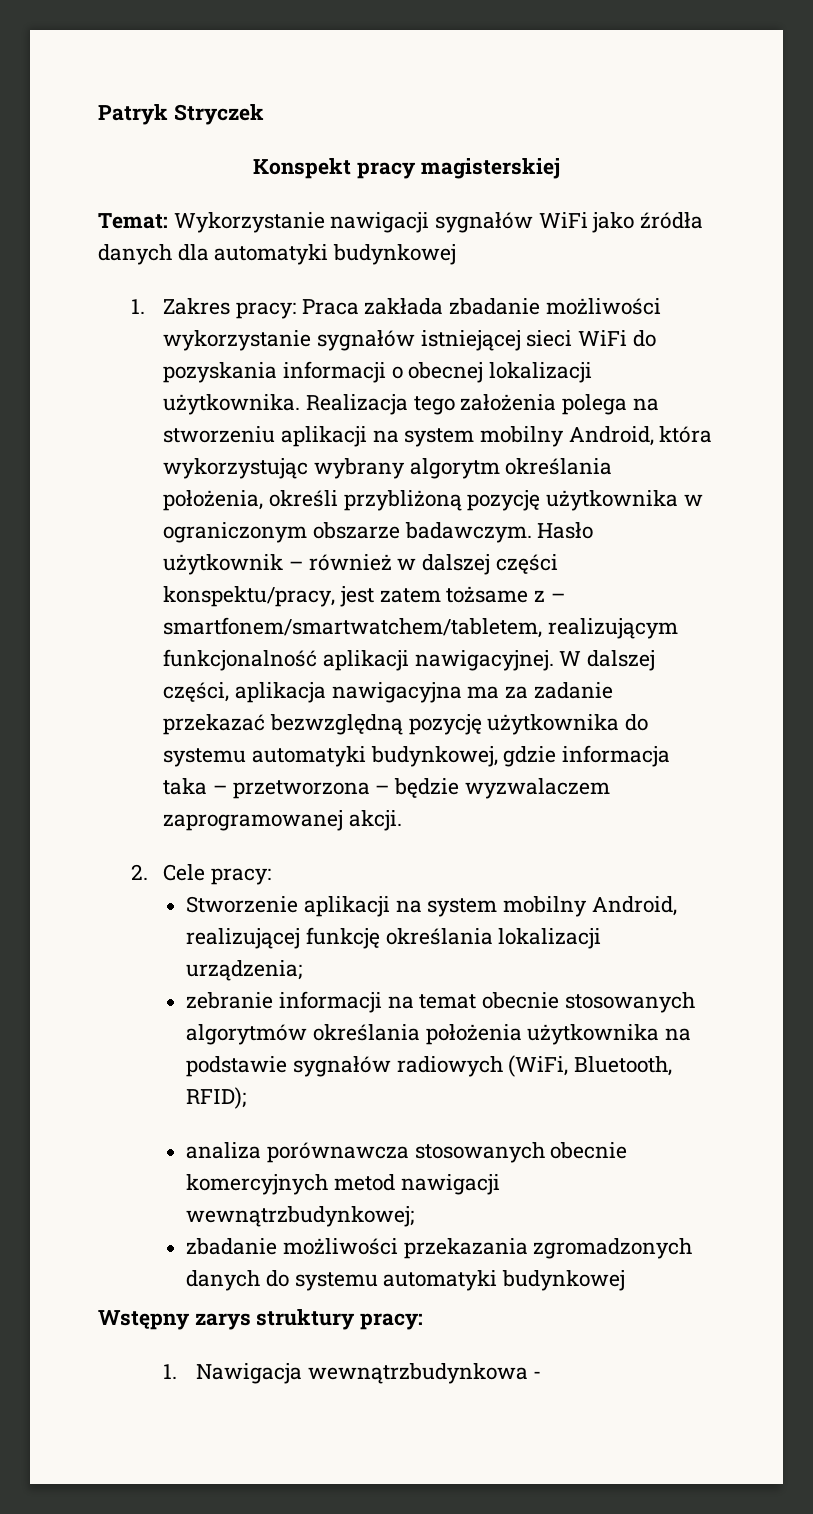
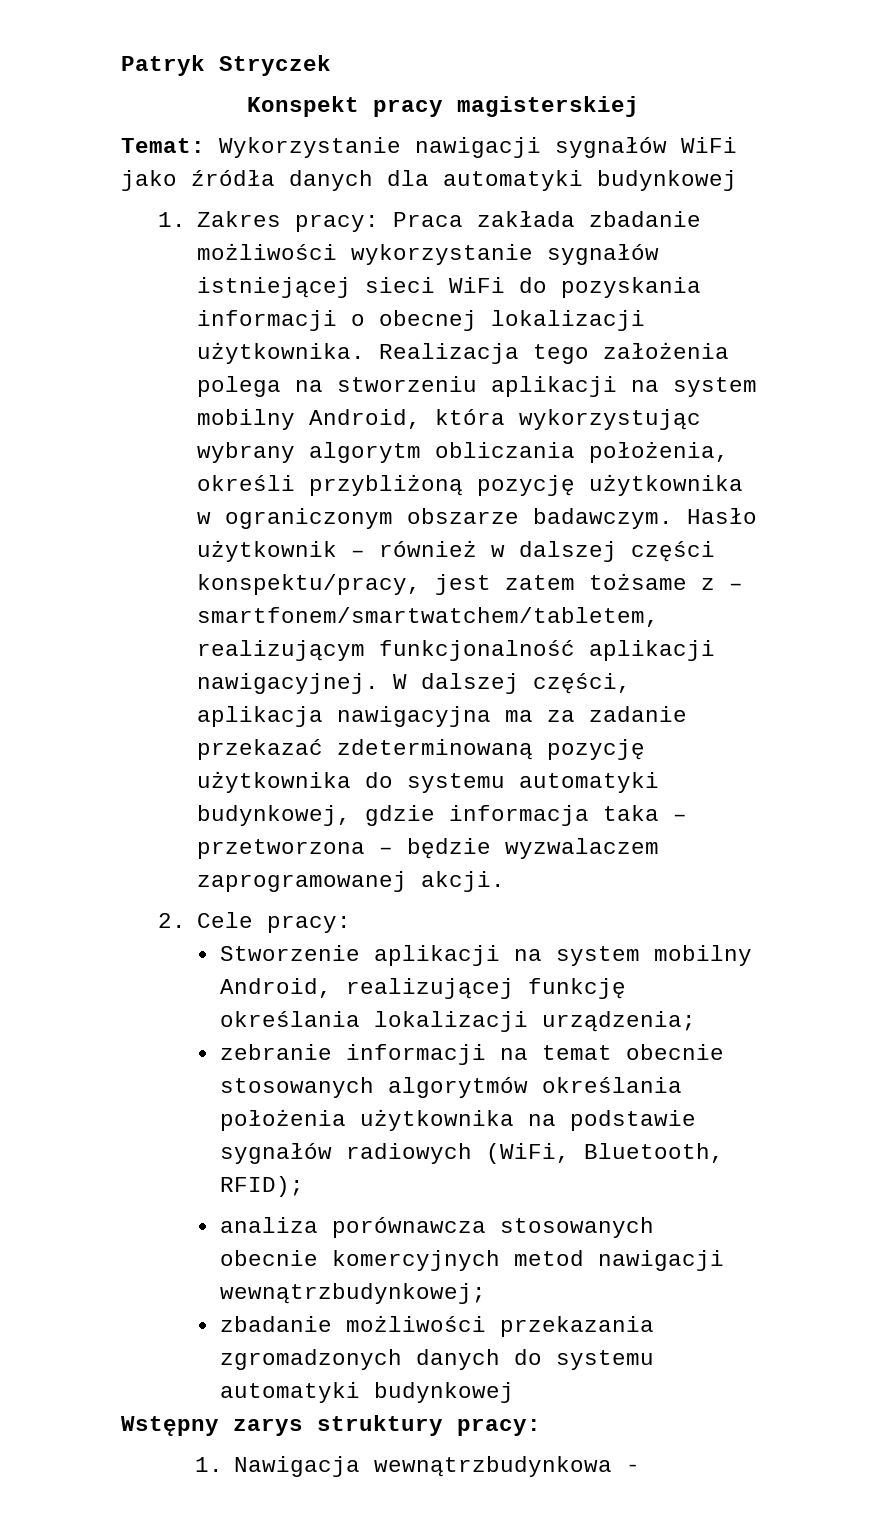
[505,458,613,475] określania -> [435,442,576,458] obliczania
[269,714,403,735] bezwzględną -> [337,739,534,760] zdeterminowaną

